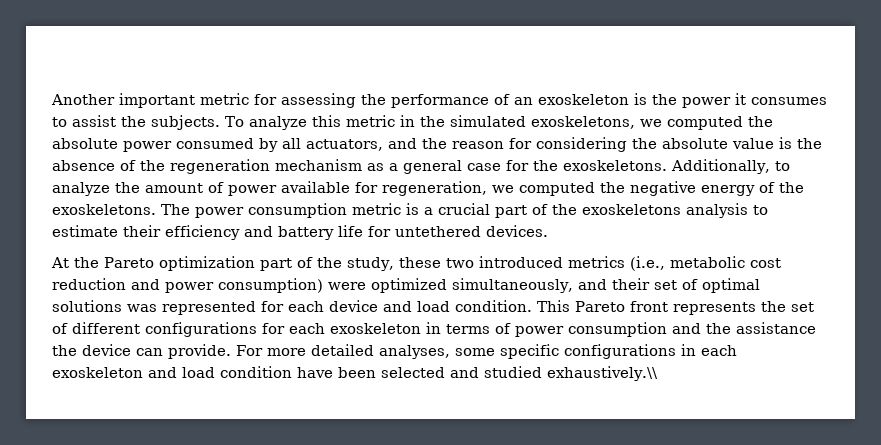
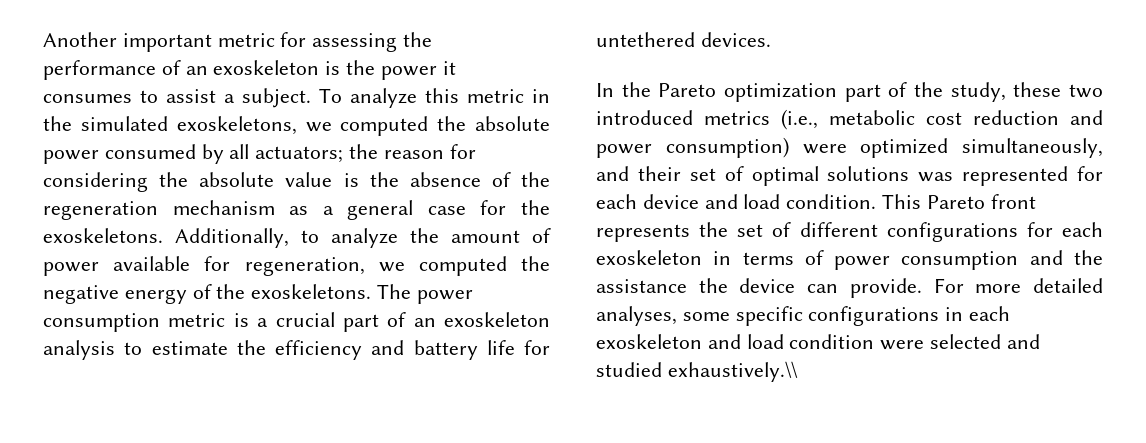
[121,115,220,130] the subjects. -> [224,88,311,108] a subject.
[306,138,417,151] actuators, and -> [255,146,344,163] actuators;
[552,204,681,215] the exoskeletons -> [413,312,550,327] an exoskeleton
[123,225,161,237] their -> [236,340,266,355] the
[51,257,69,268] At -> [596,83,614,97] In
[297,367,376,378] have been -> [880,340,925,350] were

